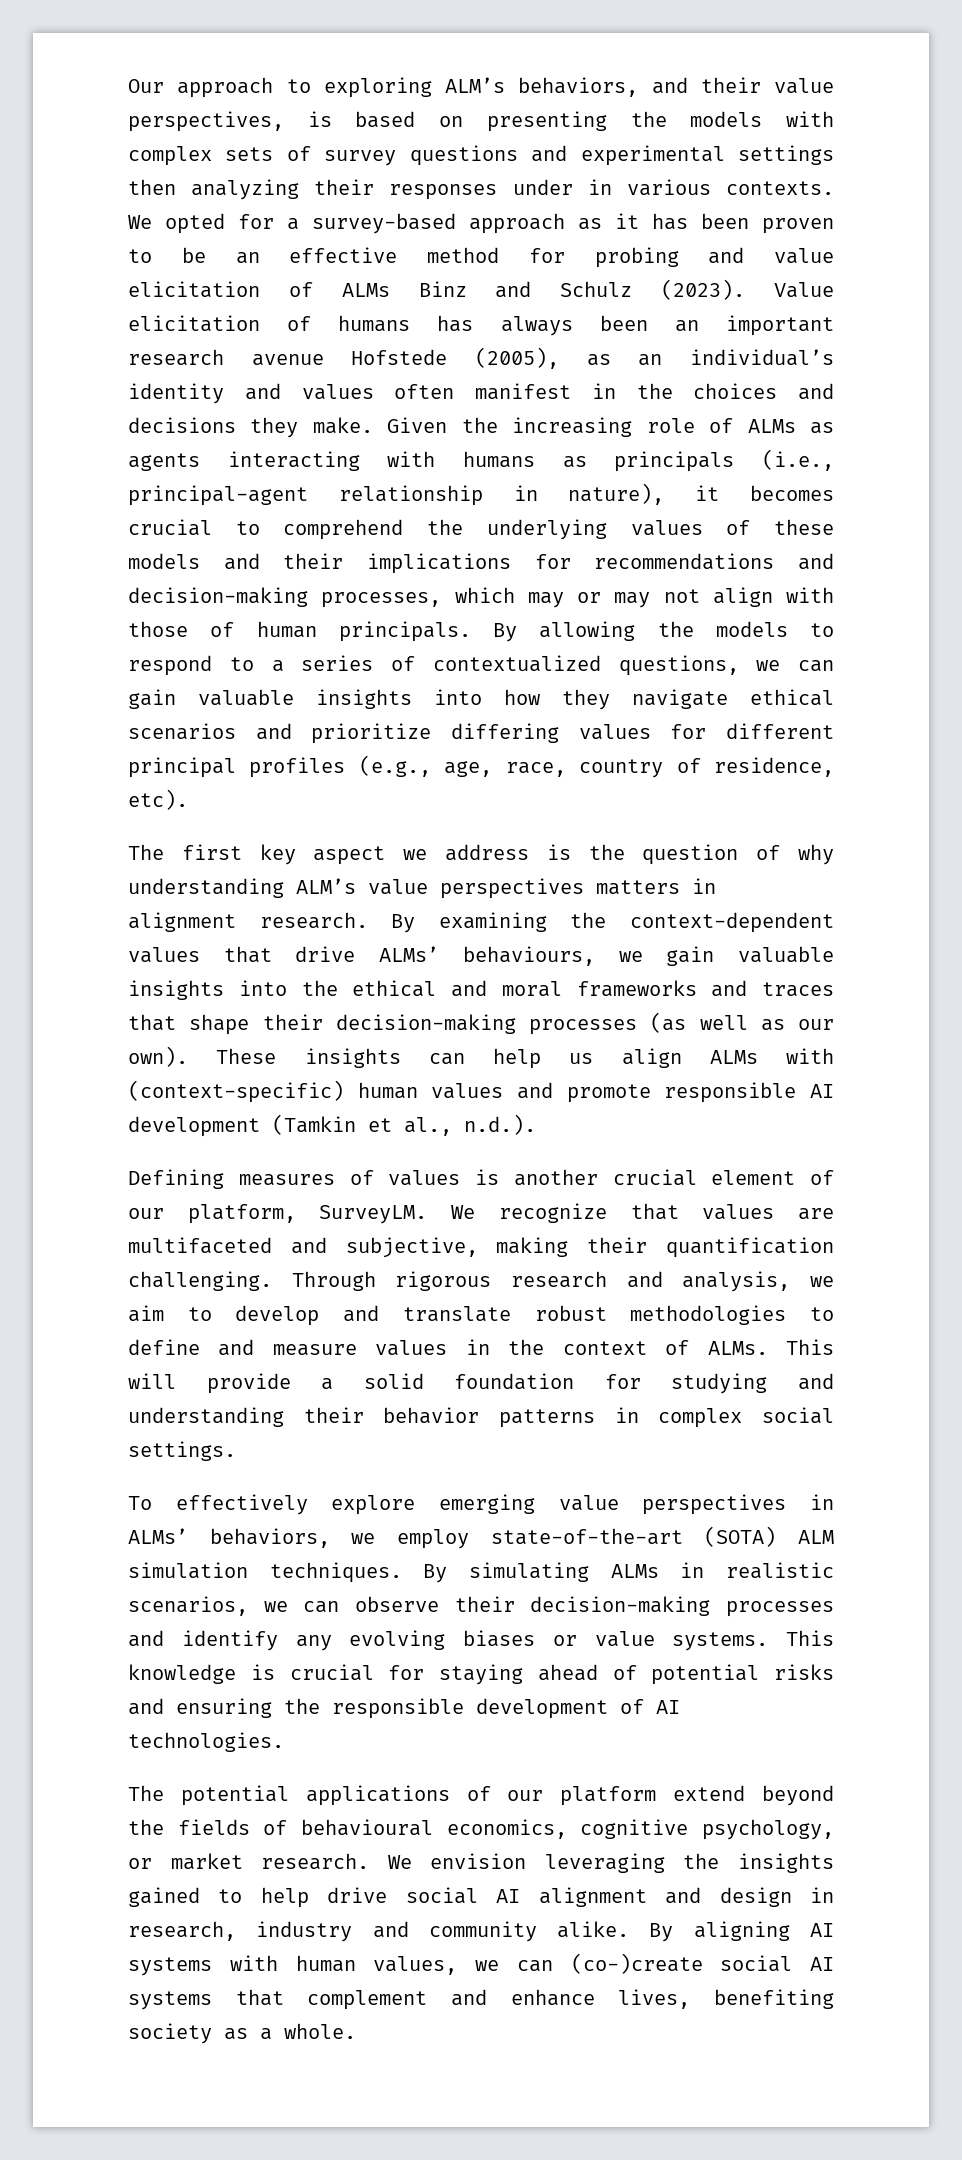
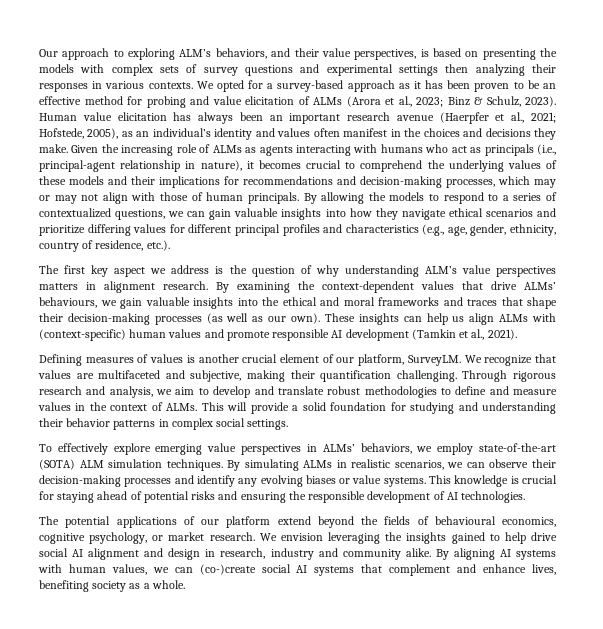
[512,179,573,195] under -> (88, 87) none
[418,279,834,300] [128,315,411,332] Binz and Schulz (2023). Value elicitation of humans -> [346,96,556,107] [39,112,167,121] (Arora et al., 2023; Binz & Schulz, 2023). Human value elicitation
[351,347,559,369] Hofstede (2005), -> [439,112,556,124] [39,128,119,139] (Haerpfer et al., 2021; Hofstede, 2005),
(535, 459) none -> [425,144,467,153] who act
[358,755,566,777] (e.g., age, race, -> [323,224,556,236] and characteristics (e.g., age, gender, ethnicity,
[128,789,188,810] etc). -> [146,240,170,251] etc.).
[464,1114,536,1135] n.d.). -> [487,329,517,340] 2021).

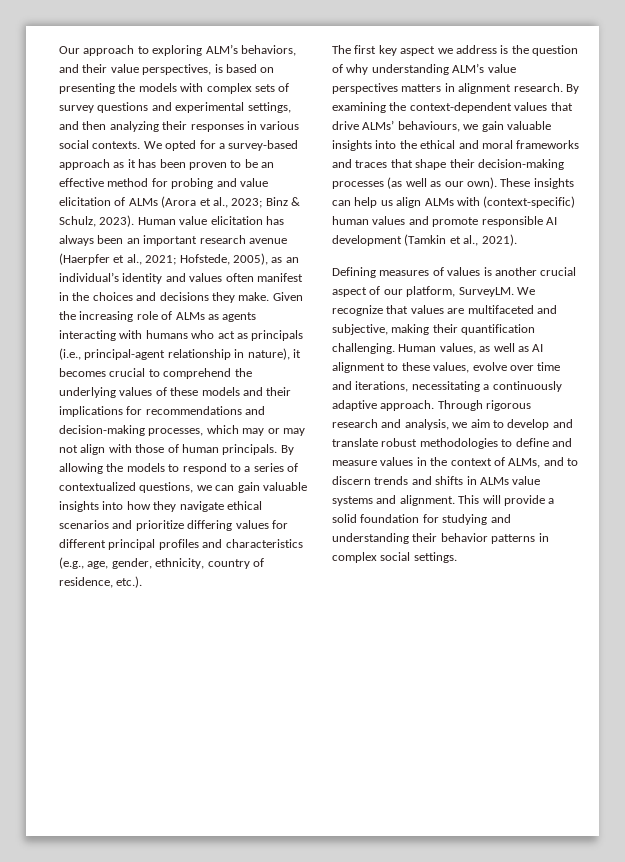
[399,65,438,76] settings -> [247,102,291,113] [59,121,79,130] settings, and
(145, 85) none -> [59,140,89,149] social
[280,354,319,363] element -> [332,287,367,297] aspect
(457, 376) none -> [398,343,544,354] [332,362,561,373] [332,381,562,392] [332,400,435,411] Human values, as well as AI alignment to these values, evolve over time and iterations, necessitating a continuously adaptive approach.
[166,403,198,411] ALMs. -> [508,457,578,468] [332,476,541,485] [332,495,455,506] ALMs, and to discern trends and shifts in ALMs value systems and alignment.
[39,443,556,455] [39,459,557,471] [39,475,558,487] [39,491,526,503] [39,516,556,528] [39,532,557,544] [39,548,556,560] [38,564,556,576] [39,580,185,592] // To effectively explore emerging value perspectives in ALMs’ behaviors, we employ state-of-the-art (SOTA) ALM simulation techniques. By simulating ALMs in realistic scenarios, we can observe their decision-making processes and identify any evolving biases or value systems. This knowledge is crucial for staying ahead of potential risks and ensuring the responsible development of AI technologies. // The potential applications of our platform extend beyond the fields of behavioural economics, cognitive psychology, or market research. We envision leveraging the insights gained to help drive social AI alignment and design in research, industry and community alike. By aligning AI systems with human values, we can (co-)create social AI systems that complement and enhance lives, benefiting society as a whole. -> (457, 557) none

